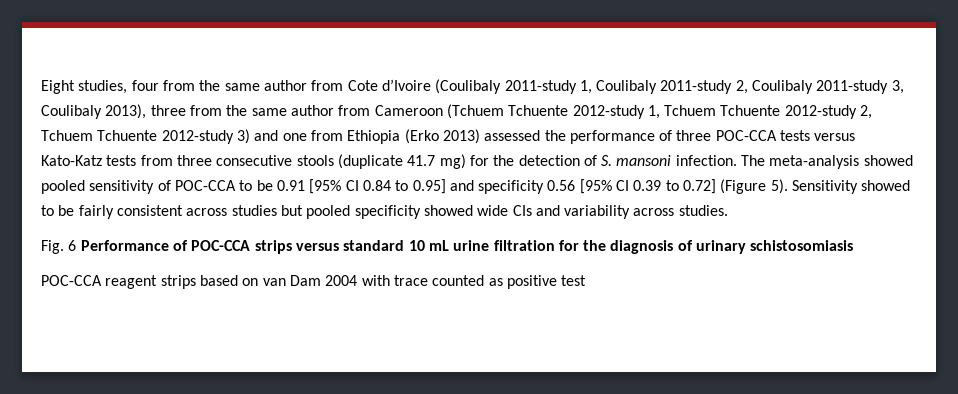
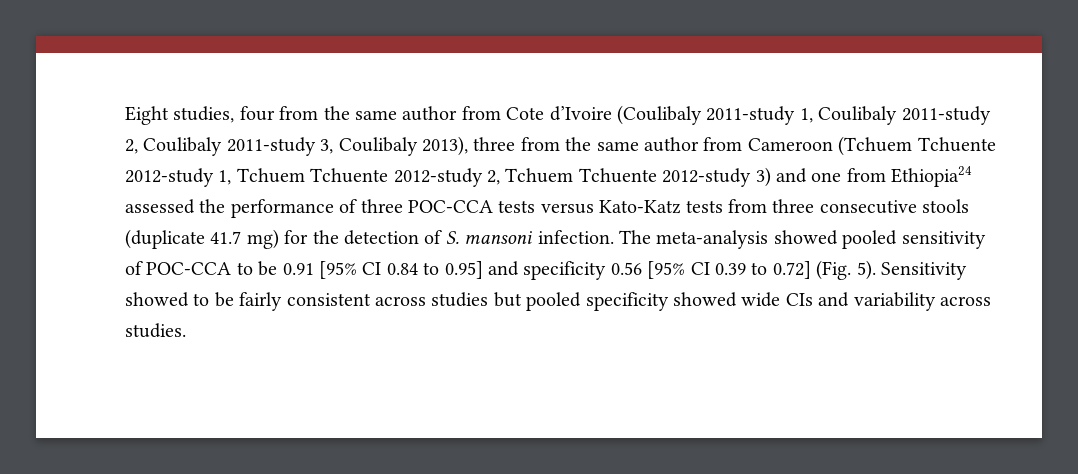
[347,129,480,144] Ethiopia (Erko 2013) -> [891,166,973,187] Ethiopia24
[720,179,767,194] (Figure -> [816,260,852,280] (Fig.
[41,240,854,254] [41,275,587,289] // Fig. 6 Performance of POC-CCA strips versus standard 10 mL urine filtration for the diagnosis of urinary schistosomiasis // POC-CCA reagent strips based on van Dam 2004 with trace counted as positive test -> (186, 330) none

